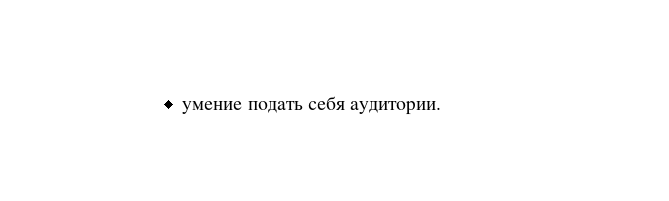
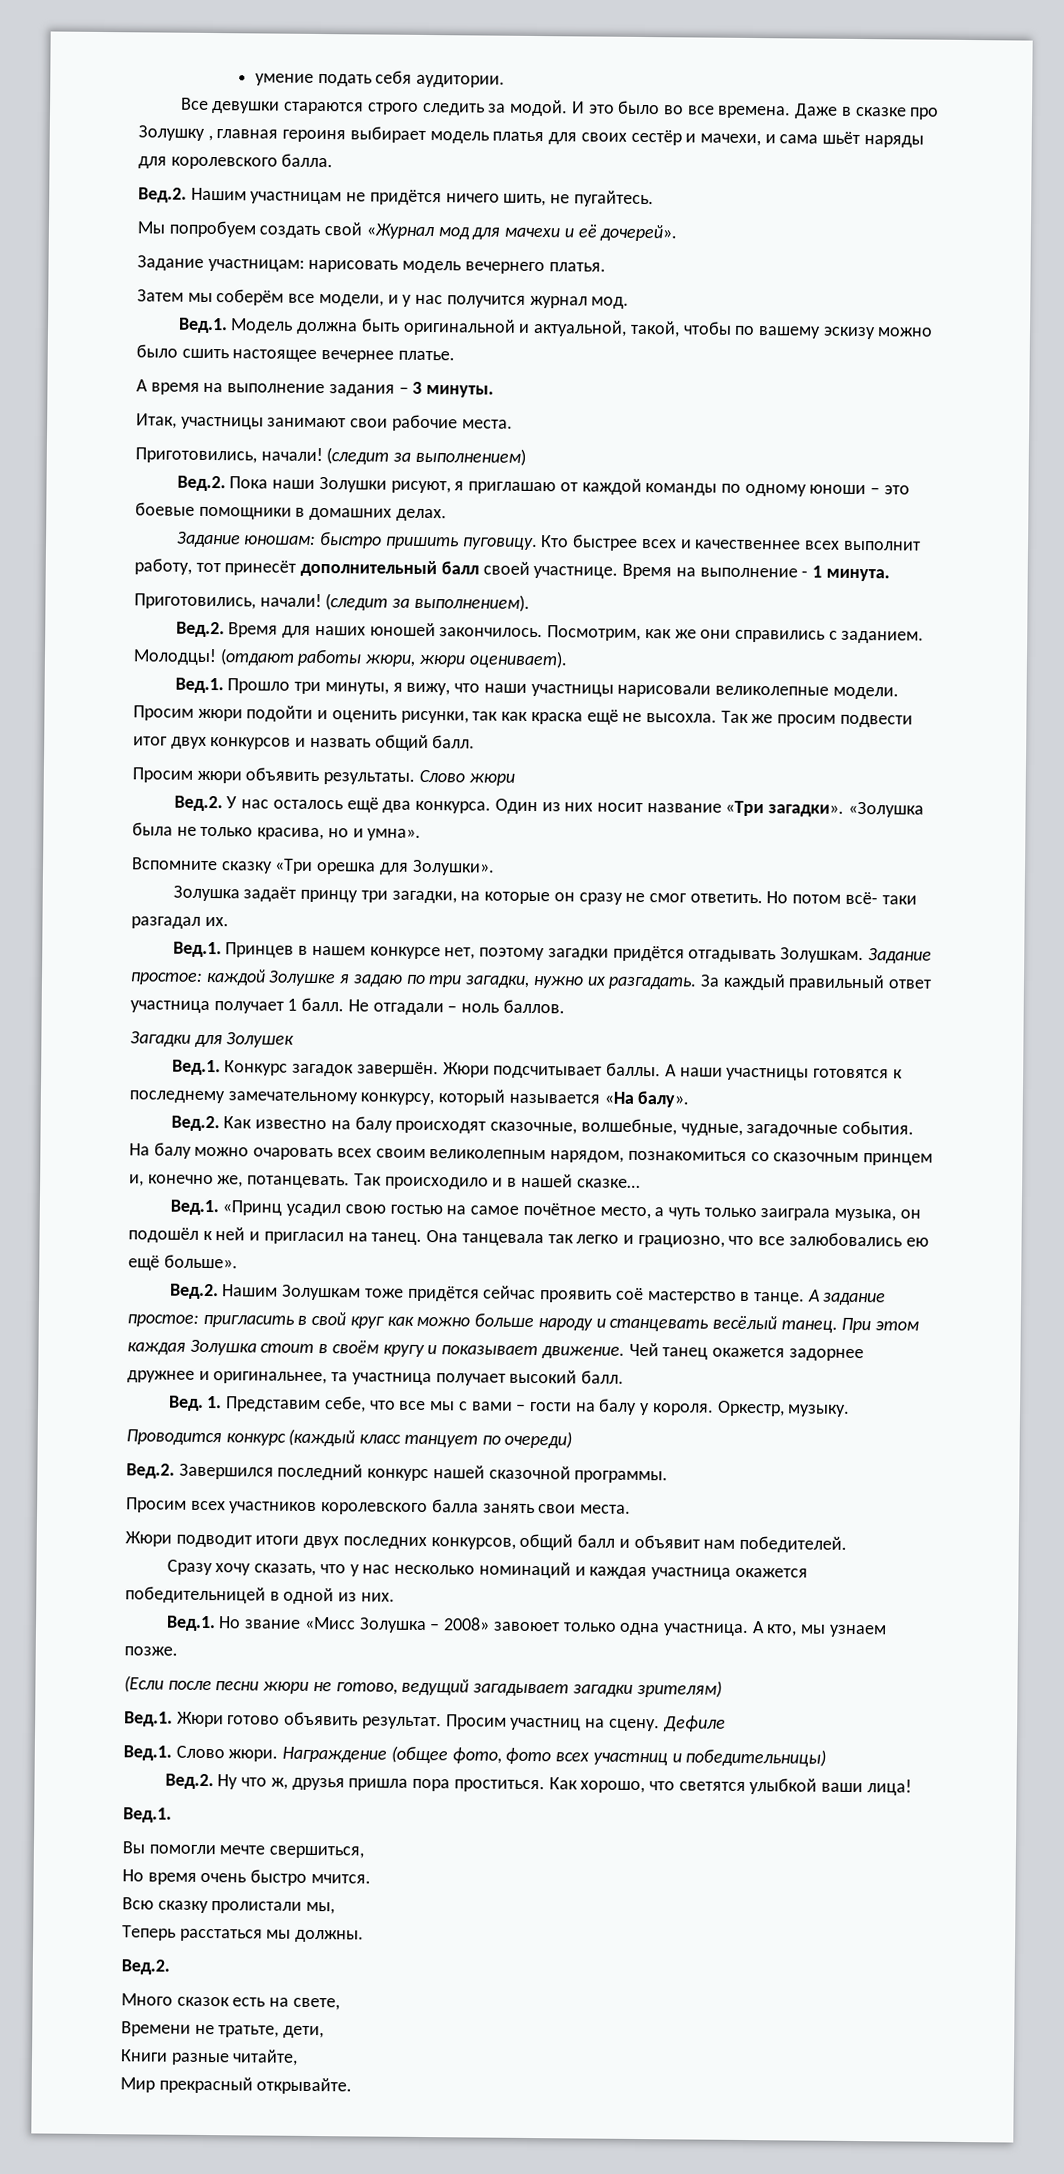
(442, 108) none -> [180,97,940,120] [138,125,924,148] [138,153,334,170] [138,187,654,208] [137,220,678,242] [137,255,606,275] [137,289,630,309] [177,317,934,340] [136,344,455,363] [136,379,495,398] [136,413,513,432] [135,447,526,466] [176,475,910,497] [135,502,447,522] [175,531,921,551] [134,558,890,582] [134,593,530,612] [175,621,925,644] [133,648,568,669] [174,677,899,700] [133,705,913,728] [133,734,476,752] [132,767,515,786] [173,795,924,818] [132,822,422,841] [131,857,495,876] [172,885,917,905] [131,916,229,929] [172,941,932,964] [130,968,933,992] [130,997,565,1016] [130,1031,295,1048] [171,1059,903,1081] [129,1089,690,1108] [170,1115,914,1137] [129,1142,933,1166] [129,1173,640,1190] [169,1199,921,1222] [128,1227,929,1248] [128,1254,238,1271] [169,1283,887,1306] [127,1311,920,1334] [127,1339,864,1362] [127,1369,625,1386] [167,1395,851,1417] [126,1428,573,1449] [126,1463,669,1484] [126,1497,632,1516] [125,1531,847,1553] [166,1559,808,1580] [125,1586,395,1605] [165,1615,887,1638] [124,1646,178,1656] [124,1675,722,1698] [124,1711,726,1732] [123,1745,827,1767] [164,1773,912,1796] [123,1807,172,1823] [122,1841,365,1859] [122,1869,371,1886] [122,1897,336,1915] [122,1925,365,1943] [121,1959,170,1975] [121,1993,340,2011] [121,2021,325,2039] [120,2049,299,2066] [120,2076,353,2095] // Все девушки стараются строго следить за модой. И это было во все времена. Даже в сказке про Золушку , главная героиня выбирает модель платья для своих сестёр и мачехи, и сама шьёт наряды для королевского балла. // Вед.2. Нашим участницам не придётся ничего шить, не пугайтесь. // Мы попробуем создать свой «Журнал мод для мачехи и её дочерей». // Задание участницам: нарисовать модель вечернего платья. // Затем мы соберём все модели, и у нас получится журнал мод. // Вед.1. Модель должна быть оригинальной и актуальной, такой, чтобы по вашему эскизу можно было сшить настоящее вечернее платье. // А время на выполнение задания – 3 минуты. // Итак, участницы занимают свои рабочие места. // Приготовились, начали! (следит за выполнением) // Вед.2. Пока наши Золушки рисуют, я приглашаю от каждой команды по одному юноши – это боевые помощники в домашних делах. // Задание юношам: быстро пришить пуговицу. Кто быстрее всех и качественнее всех выполнит работу, тот принесёт дополнительный балл своей участнице. Время на выполнение - 1 минута. // Приготовились, начали! (следит за выполнением). // Вед.2. Время для наших юношей закончилось. Посмотрим, как же они справились с заданием. Молодцы! (отдают работы жюри, жюри оценивает). // Вед.1. Прошло три минуты, я вижу, что наши участницы нарисовали великолепные модели. Просим жюри подойти и оценить рисунки, так как краска ещё не высохла. Так же просим подвести итог двух конкурсов и назвать общий балл. // Просим жюри объявить результаты. Слово жюри // Вед.2. У нас осталось ещё два конкурса. Один из них носит название «Три загадки». «Золушка была не только красива, но и умна». // Вспомните сказку «Три орешка для Золушки». // Золушка задаёт принцу три загадки, на которые он сразу не смог ответить. Но потом всё- таки разгадал их. // Вед.1. Принцев в нашем конкурсе нет, поэтому загадки придётся отгадывать Золушкам. Задание простое: каждой Золушке я задаю по три загадки, нужно их разгадать. За каждый правильный ответ участница получает 1 балл. Не отгадали – ноль баллов. // Загадки для Золушек // Вед.1. Конкурс загадок завершён. Жюри подсчитывает баллы. А наши участницы готовятся к последнему замечательному конкурсу, который называется «На балу». // Вед.2. Как известно на балу происходят сказочные, волшебные, чудные, загадочные события. На балу можно очаровать всех своим великолепным нарядом, познакомиться со сказочным принцем и, конечно же, потанцевать. Так происходило и в нашей сказке… // Вед.1. «Принц усадил свою гостью на самое почётное место, а чуть только заиграла музыка, он подошёл к ней и пригласил на танец. Она танцевала так легко и грациозно, что все залюбовались ею ещё больше». // Вед.2. Нашим Золушкам тоже придётся сейчас проявить соё мастерство в танце. А задание простое: пригласить в свой круг как можно больше народу и станцевать весёлый танец. При этом каждая Золушка стоит в своём кругу и показывает движение. Чей танец окажется задорнее дружнее и оригинальнее, та участница получает высокий балл. // Вед. 1. Представим себе, что все мы с вами – гости на балу у короля. Оркестр, музыку. // Проводится конкурс (каждый класс танцует по очереди) // Вед.2. Завершился последний конкурс нашей сказочной программы. // Просим всех участников королевского балла занять свои места. // Жюри подводит итоги двух последних конкурсов, общий балл и объявит нам победителей. // Сразу хочу сказать, что у нас несколько номинаций и каждая участница окажется победительницей в одной из них. // Вед.1. Но звание «Мисс Золушка – 2008» завоюет только одна участница. А кто, мы узнаем позже. // (Если после песни жюри не готово, ведущий загадывает загадки зрителям) // Вед.1. Жюри готово объявить результат. Просим участниц на сцену. Дефиле // Вед.1. Слово жюри. Награждение (общее фото, фото всех участниц и победительницы) // Вед.2. Ну что ж, друзья пришла пора проститься. Как хорошо, что светятся улыбкой ваши лица! // Вед.1. // Вы помогли мечте свершиться, // Но время очень быстро мчится. // Всю сказку пролистали мы, // Теперь расстаться мы должны. // Вед.2. // Много сказок есть на свете, // Времени не тратьте, дети, // Книги разные читайте, // Мир прекрасный открывайте.

